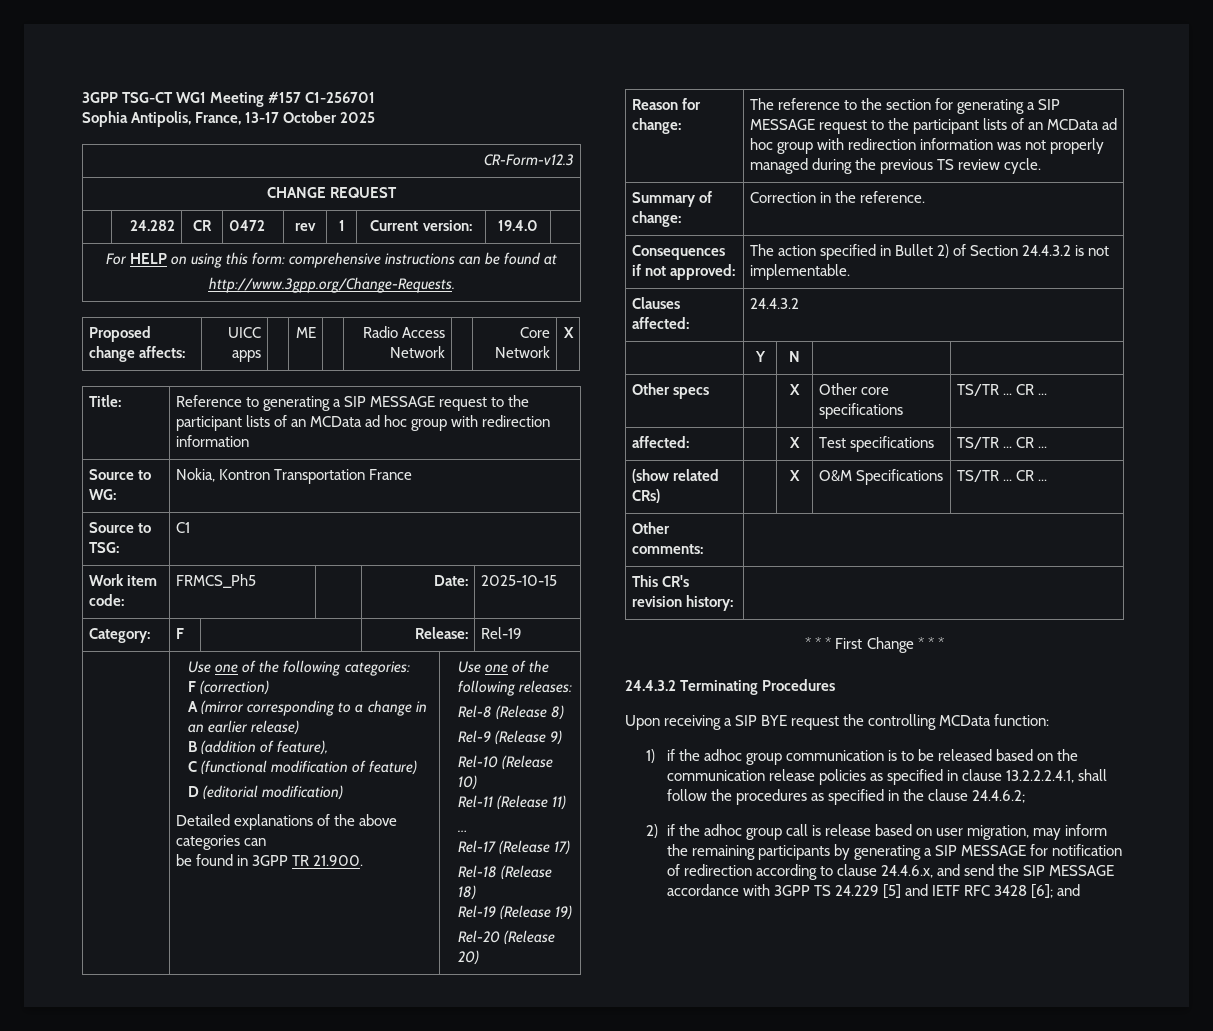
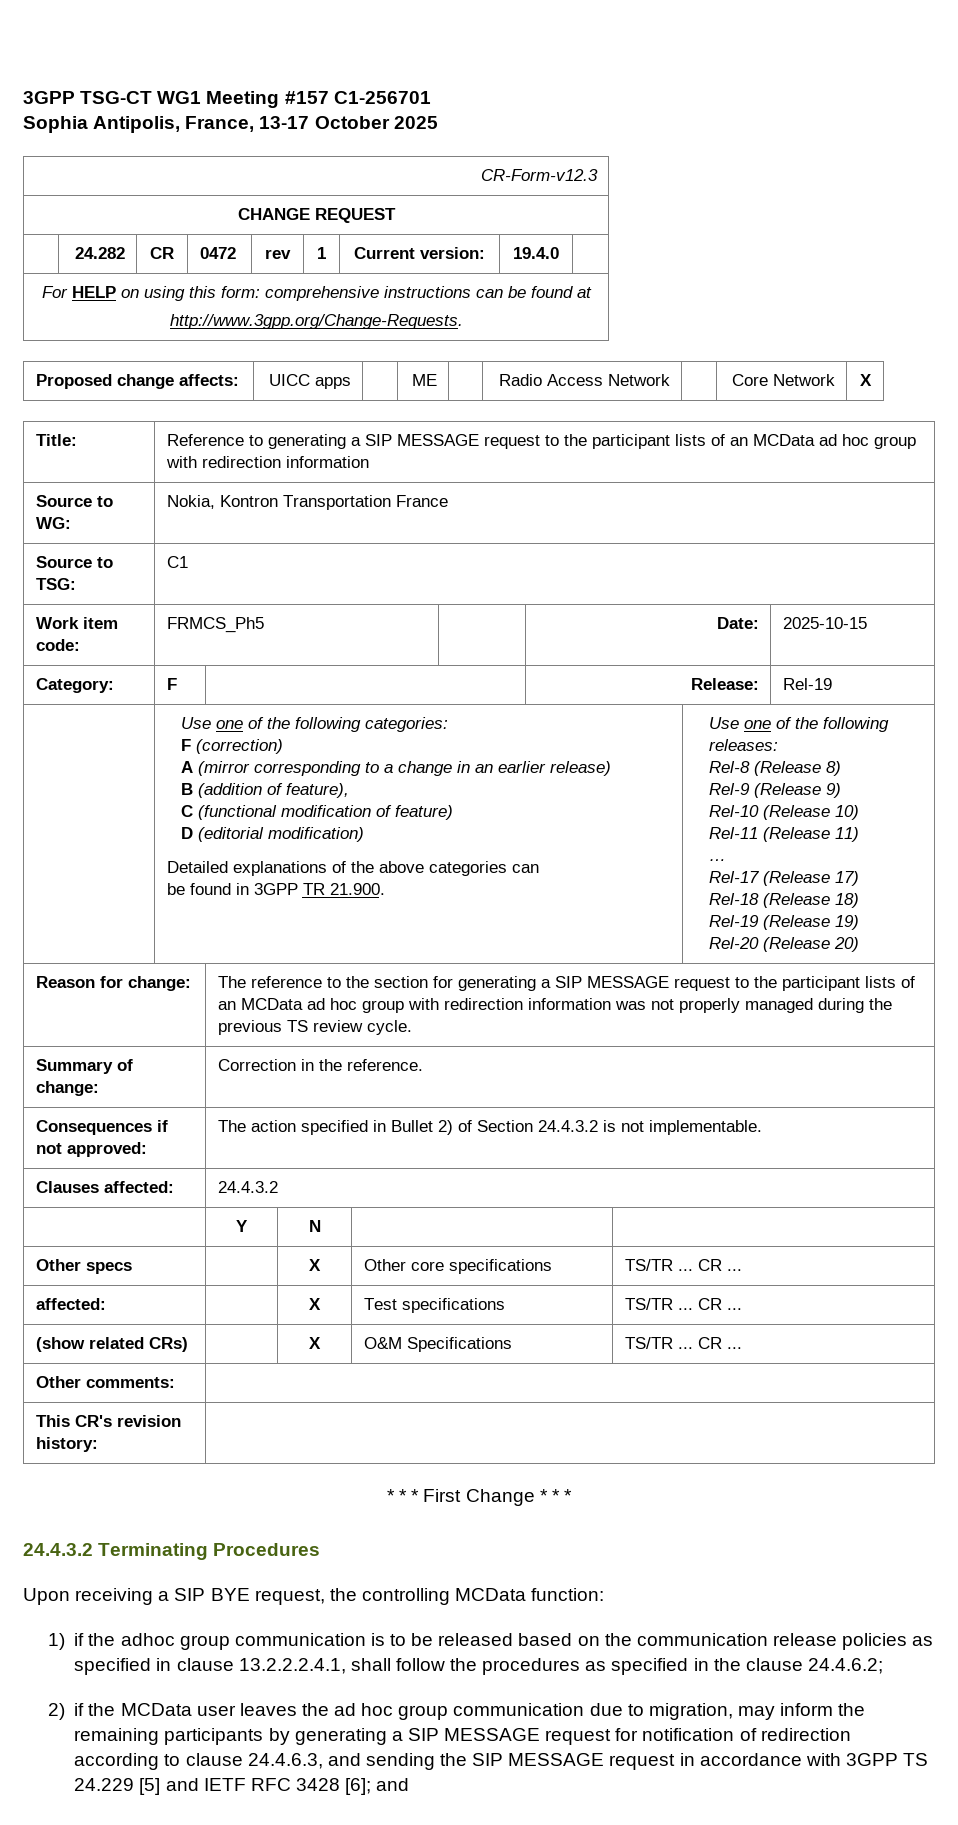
[791,716,840,730] request -> [254,1589,325,1605] request,
[703,824,964,840] adhoc group call is release based on user -> [120,1703,644,1720] MCData user leaves the ad hoc group communication due to
(1027, 850) none -> [545,1729,612,1745] request
[881,864,995,878] 24.4.6.x, and send -> [247,1753,435,1770] 24.4.6.3, and sending
(1115, 870) none -> [609,1753,695,1770] request in

